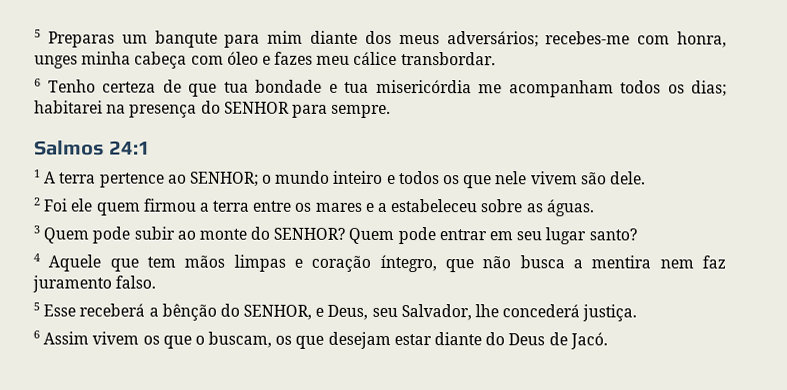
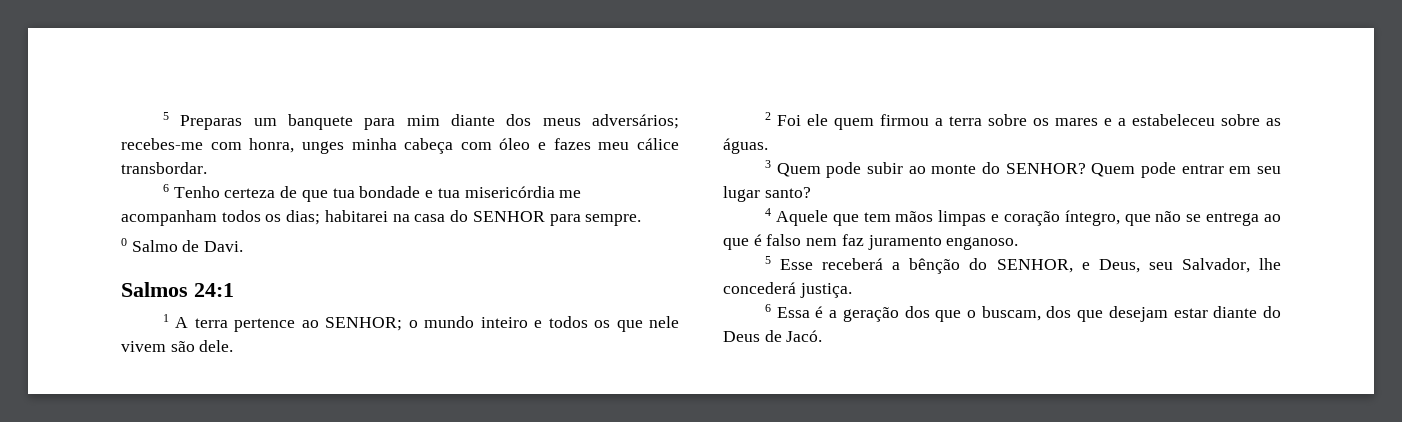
[154,30,218,48] banqute -> [288,114,354,130] banquete
[129,104,198,118] presença -> [414,214,446,222] casa
(392, 111) none -> [121,238,244,252] // 0 Salmo de Davi.
[252,200,292,212] entre -> [988,114,1028,126] sobre
[519,255,652,269] busca a mentira -> [1186,212,1281,226] [723,234,802,250] se entrega ao que é falso
[115,275,157,289] falso. -> [946,237,1019,250] enganoso.
[43,331,160,345] Assim vivem os -> [776,306,930,322] Essa é a geração dos
[275,335,293,345] os -> [1046,306,1072,318] dos

